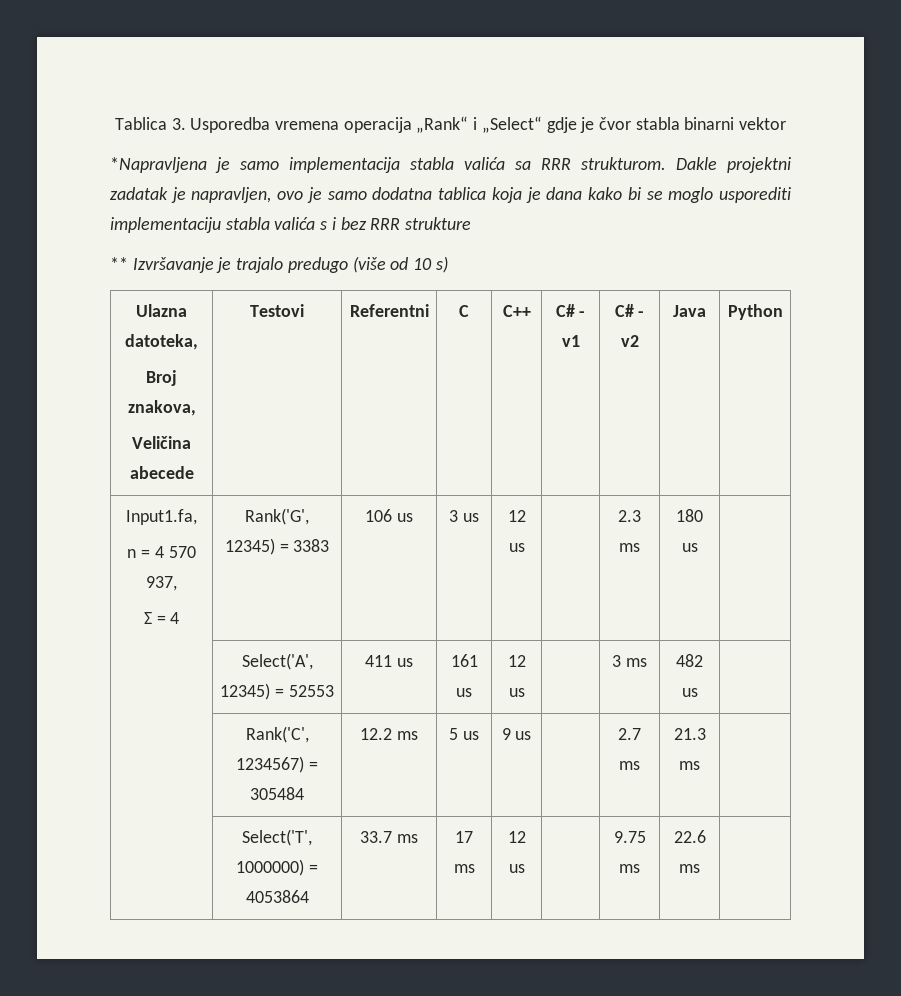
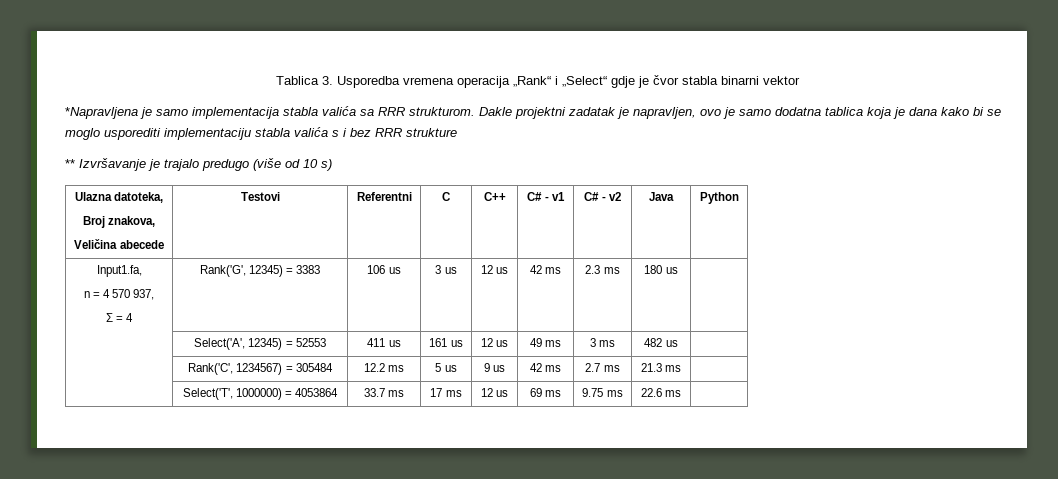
(525, 547) none -> [529,265,562,274] 42 ms
(525, 692) none -> [529,338,562,347] 49 ms
(532, 735) none -> [529,363,562,372] 42 ms
(525, 868) none -> [529,388,562,397] 69 ms

